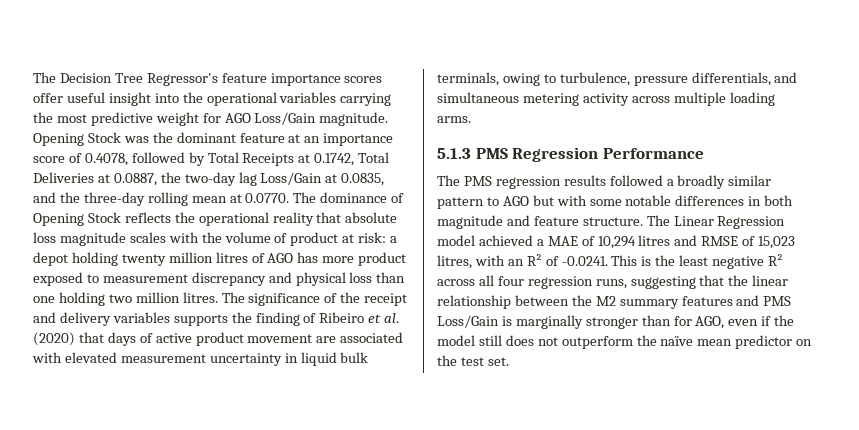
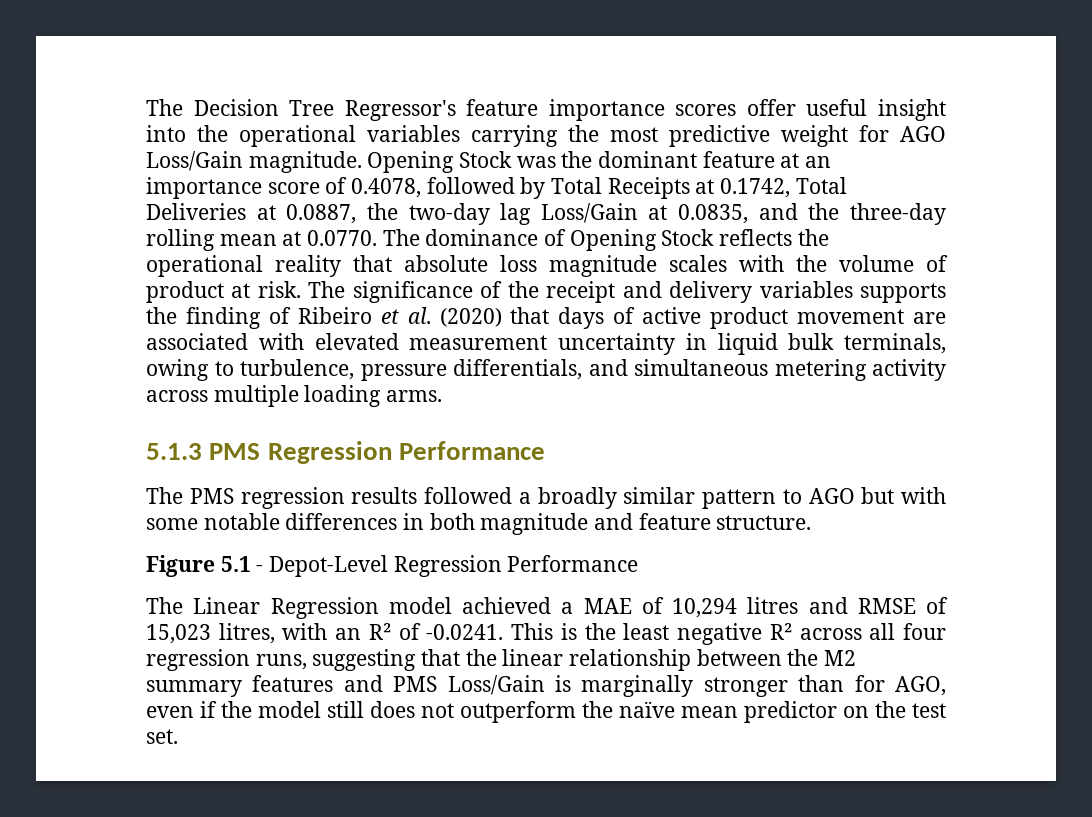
[358,232,398,243] [33,252,407,266] [33,272,406,286] [33,292,218,306] risk: a depot holding twenty million litres of AGO has more product exposed to measurement discrepancy and physical loss than one holding two million litres. -> [257,281,301,298] risk.
(643, 221) none -> [146,555,639,577] // Figure 5.1 - Depot-Level Regression Performance //

